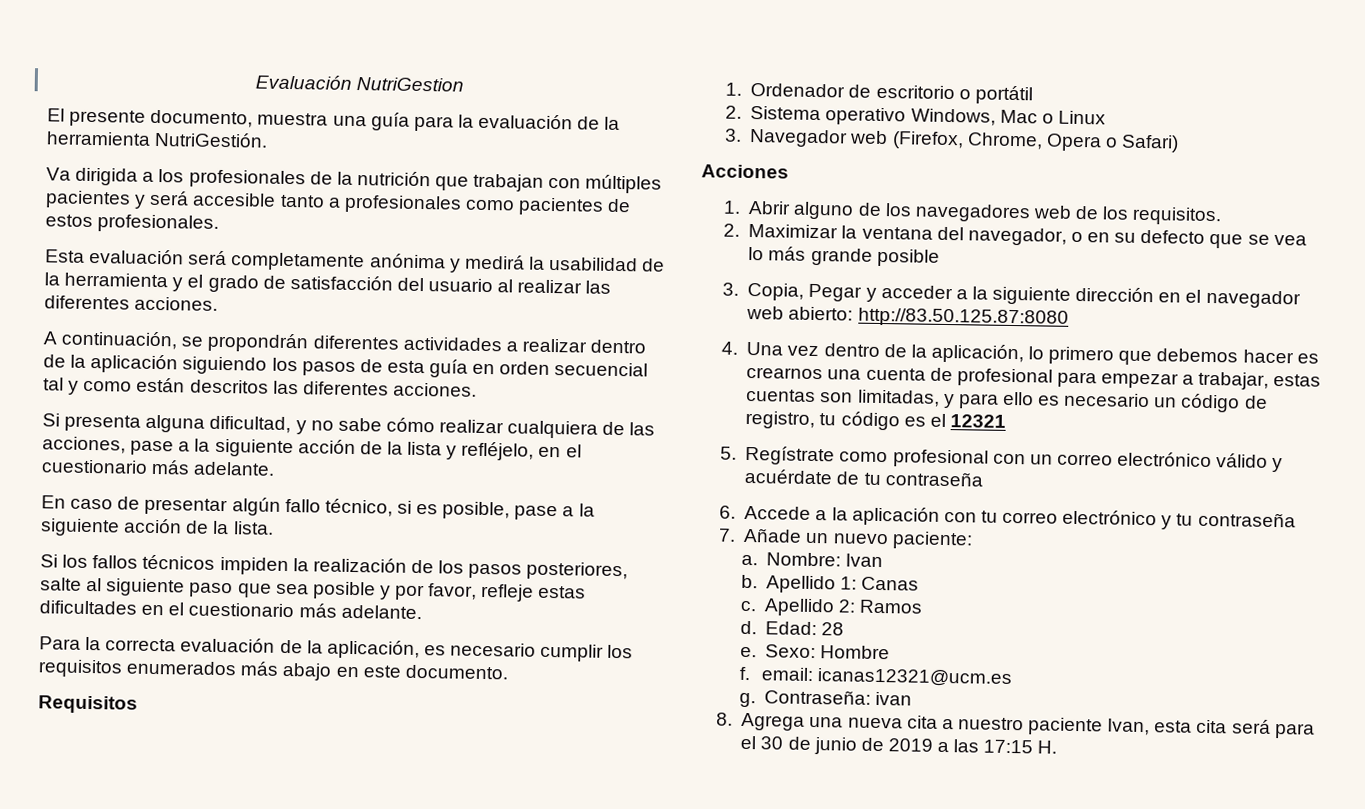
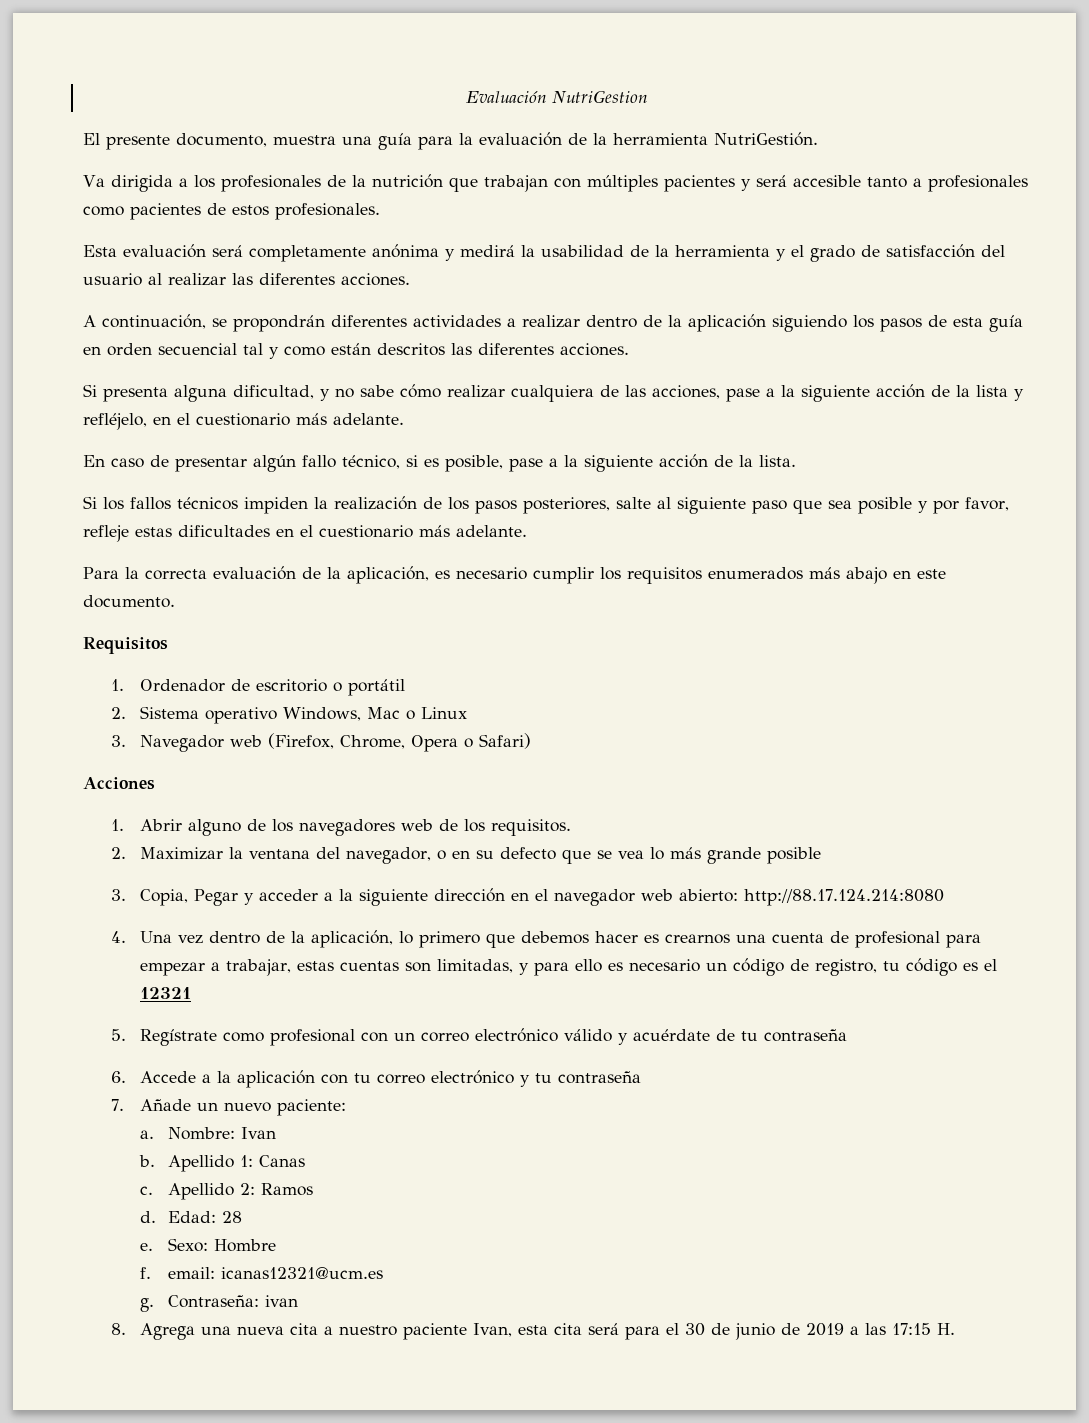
[857,307,1069,328] http://83.50.125.87:8080 -> [743,889,944,906] http://88.17.124.214:8080

